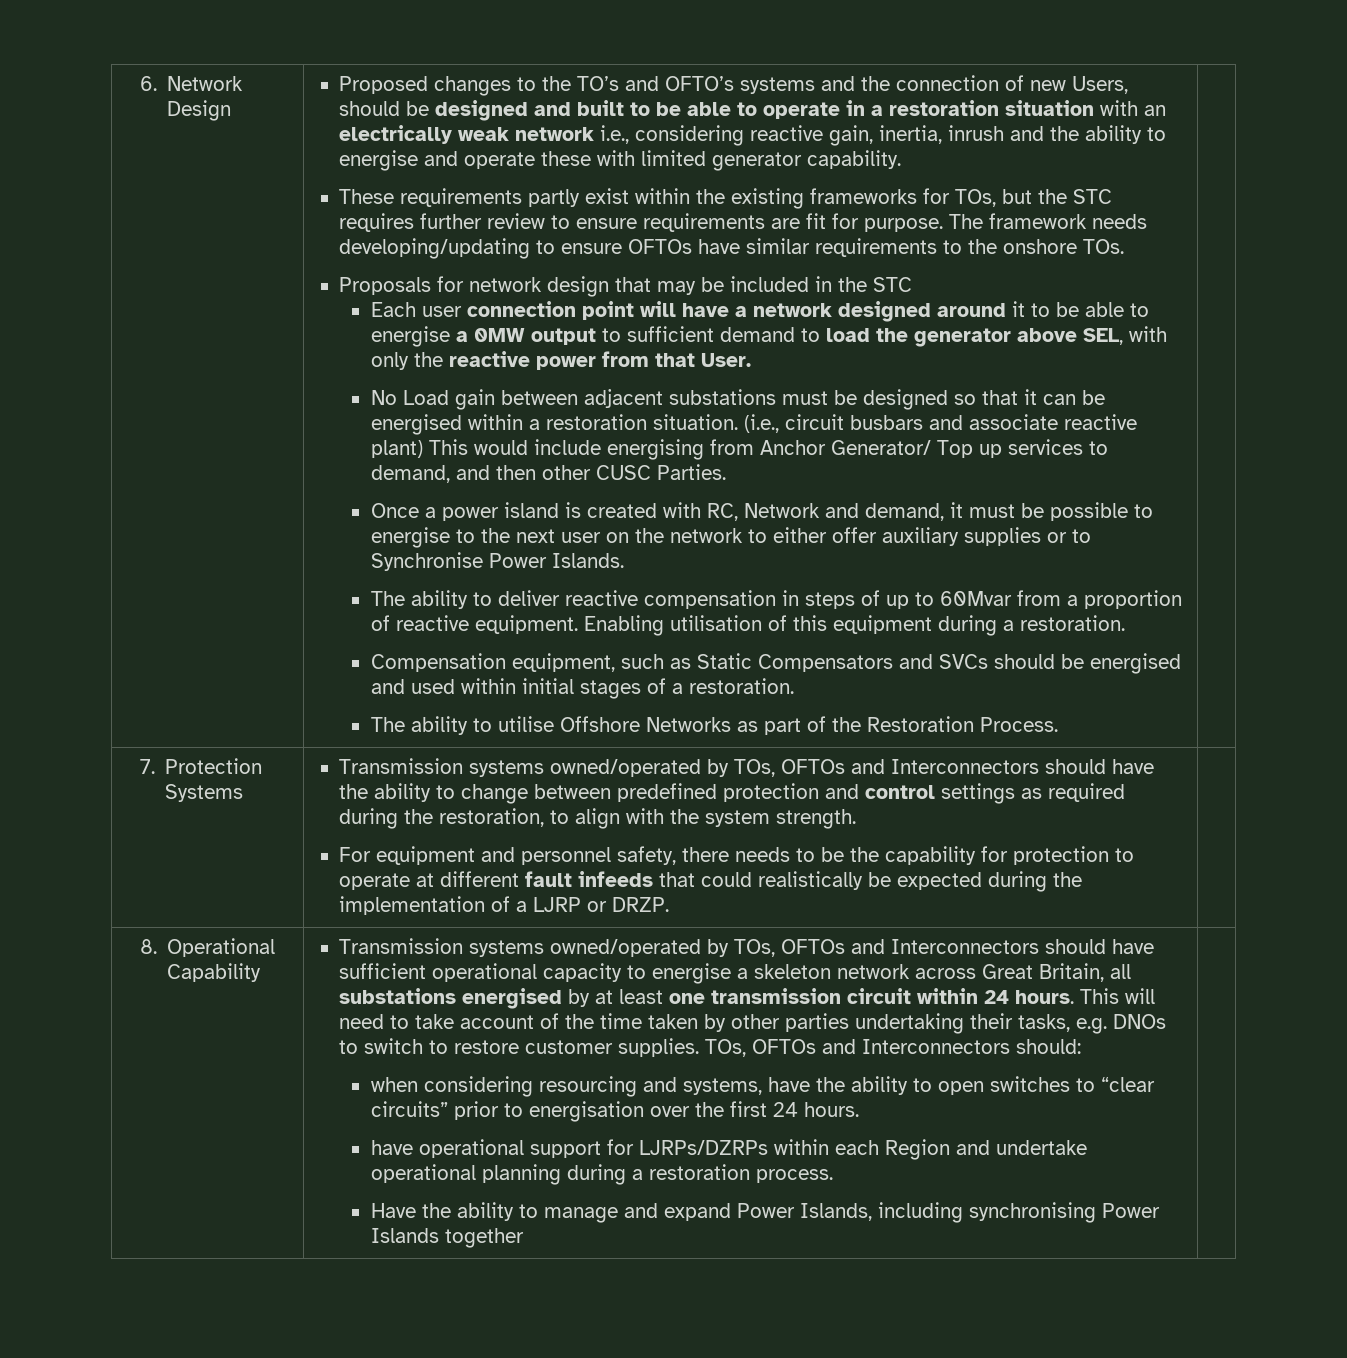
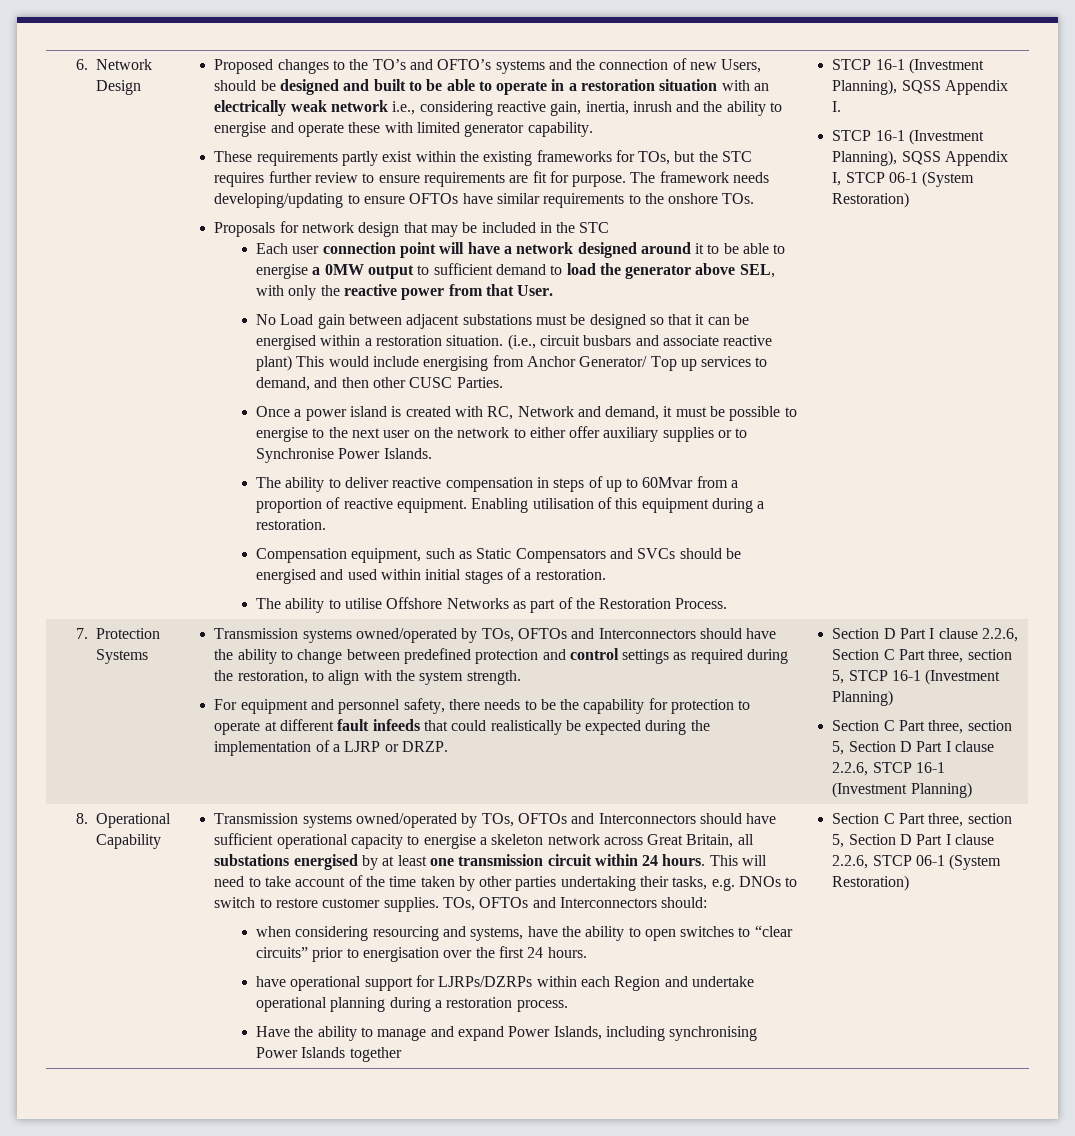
(1058, 724) none -> [832,58,984,74] [832,79,1008,95] [832,101,842,112] [832,129,984,145] [832,150,1008,166] [832,171,975,187] [832,192,910,208] STCP 16-1 (Investment Planning), SQSS Appendix I. // STCP 16-1 (Investment Planning), SQSS Appendix I, STCP 06-1 (System Restoration)
(669, 904) none -> [832,628,1018,642] [832,649,1012,663] [832,669,1001,685] [832,690,894,706] [832,720,1012,734] [832,741,994,755] [832,762,945,776] [832,782,972,798] Section D Part I clause 2.2.6, Section C Part three, section 5, STCP 16-1 (Investment Planning) // Section C Part three, section 5, Section D Part I clause 2.2.6, STCP 16-1 (Investment Planning)
(524, 1238) none -> [832,813,1012,827] [832,834,994,848] [832,854,1002,870] [832,875,910,891] Section C Part three, section 5, Section D Part I clause 2.2.6, STCP 06-1 (System Restoration)

